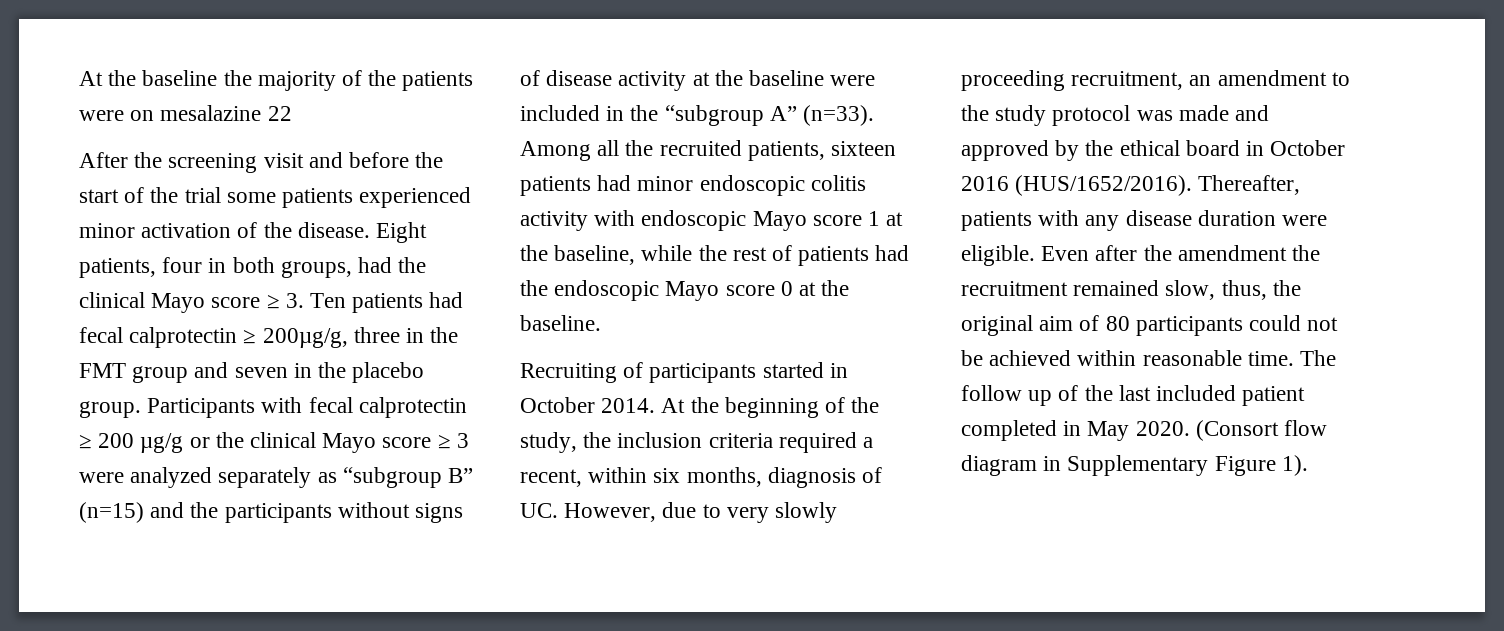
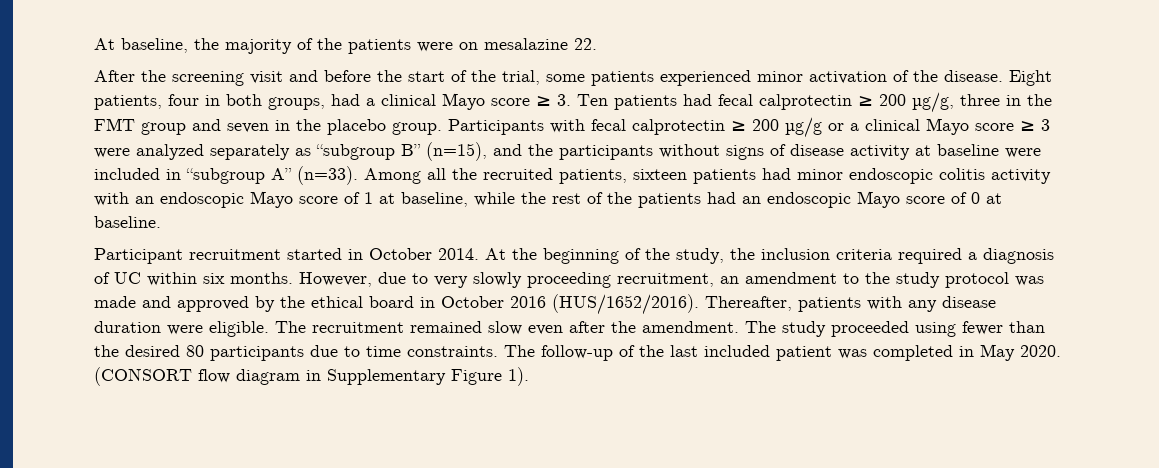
[79,70,218,86] At the baseline -> [94,38,188,53] At baseline,
[267,106,292,121] 22 -> [574,38,597,50] 22.
[184,187,221,203] trial -> [502,70,540,85] trial,
[398,257,427,273] the -> [366,98,375,106] a
[262,328,348,348] 200µg/g, -> [879,92,954,113] 200 µg/g,
[215,432,244,448] the -> [850,123,859,131] a
[79,502,144,523] (n=15) -> [426,142,487,161] (n=15),
[714,70,743,86] the -> (931, 150) none
[630,105,659,121] the -> (181, 174) none
[641,210,862,231] endoscopic Mayo score -> [135,191,360,208] an endoscopic Mayo score of
[520,245,548,261] the -> (395, 198) none
[798,245,910,266] [520,280,775,301] patients had the endoscopic Mayo score -> [607,191,967,208] the patients had an endoscopic Mayo score of
[821,280,850,296] the -> (1002, 198) none
[520,362,757,383] Recruiting of participants -> [94,248,281,264] Participant recruitment
[520,467,883,488] [520,503,558,518] recent, within six months, diagnosis of UC. -> [983,248,1054,264] [94,272,293,286] diagnosis of UC within six months.
[1041,245,1321,261] [961,280,1301,300] [961,315,1339,336] [961,350,1337,366] [961,385,1053,406] Even after the amendment the recruitment remained slow, thus, the original aim of 80 participants could not be achieved within reasonable time. The follow up -> [275,321,1045,337] [94,345,613,361] The recruitment remained slow even after the amendment. The study proceeded using fewer than the desired 80 participants due to time constraints. The follow-up
(1306, 396) none -> [838,349,867,359] was
[1195,420,1279,441] (Consort -> [94,367,192,386] (CONSORT

